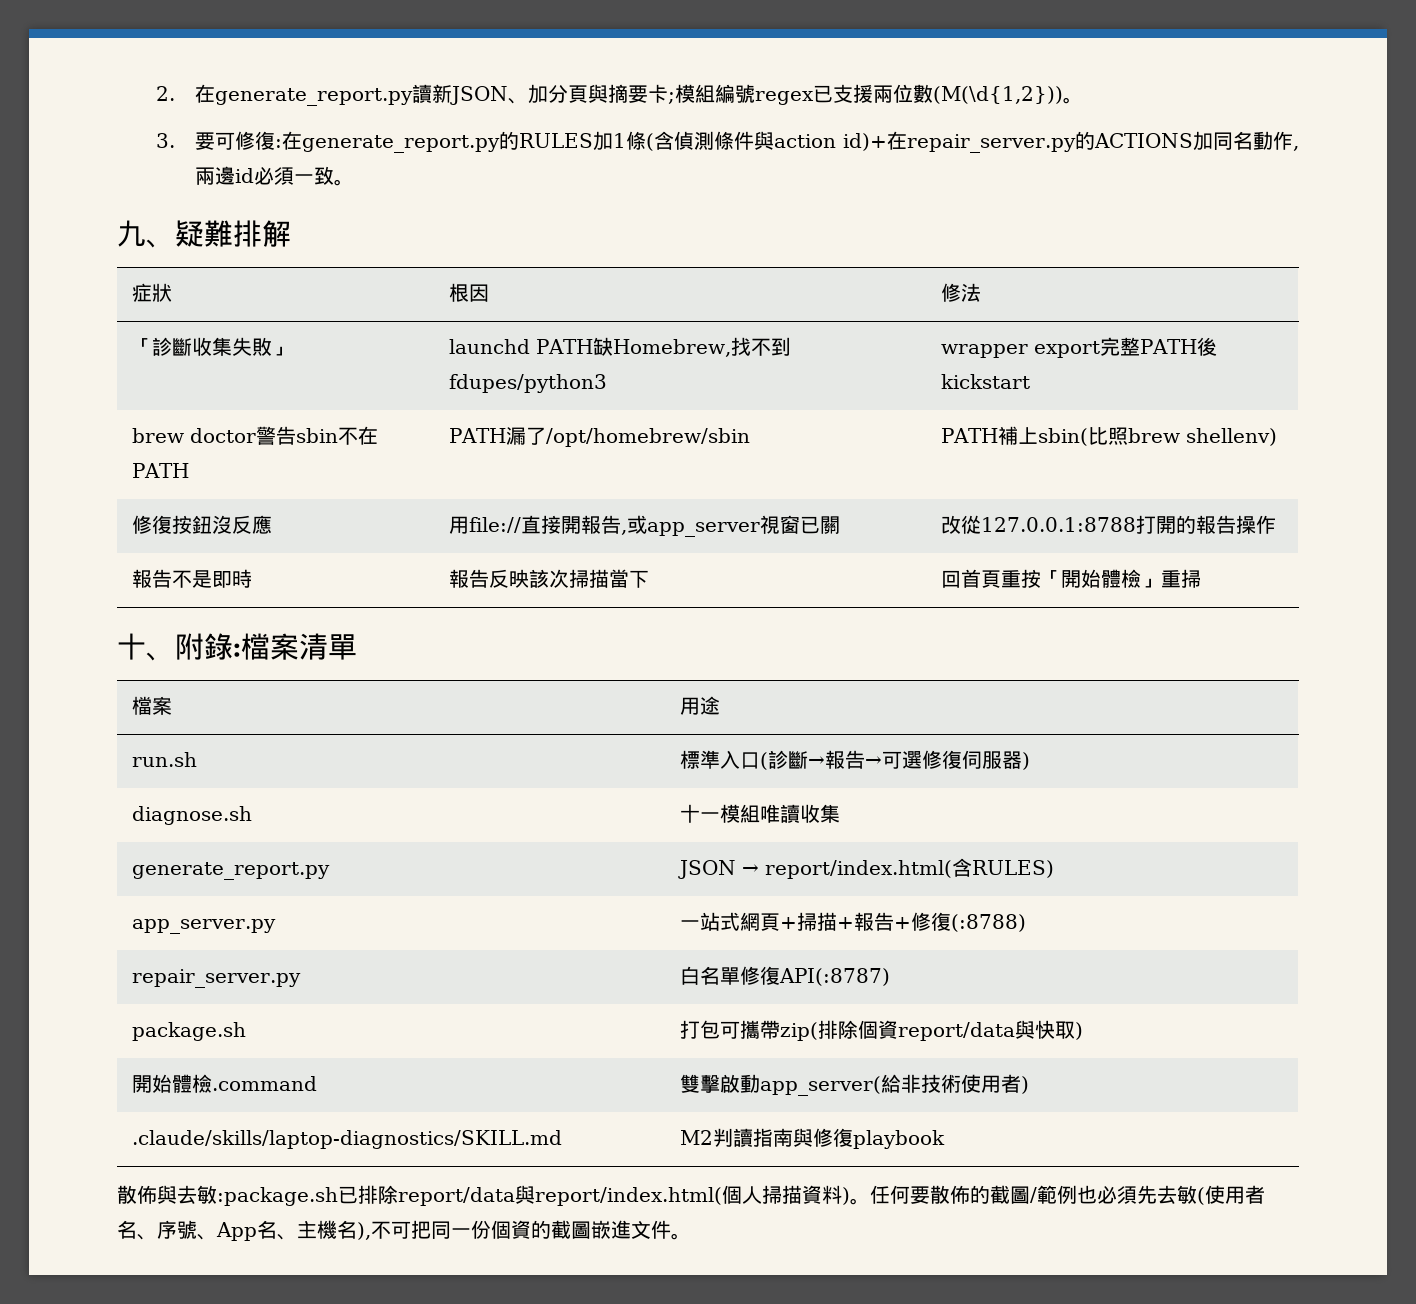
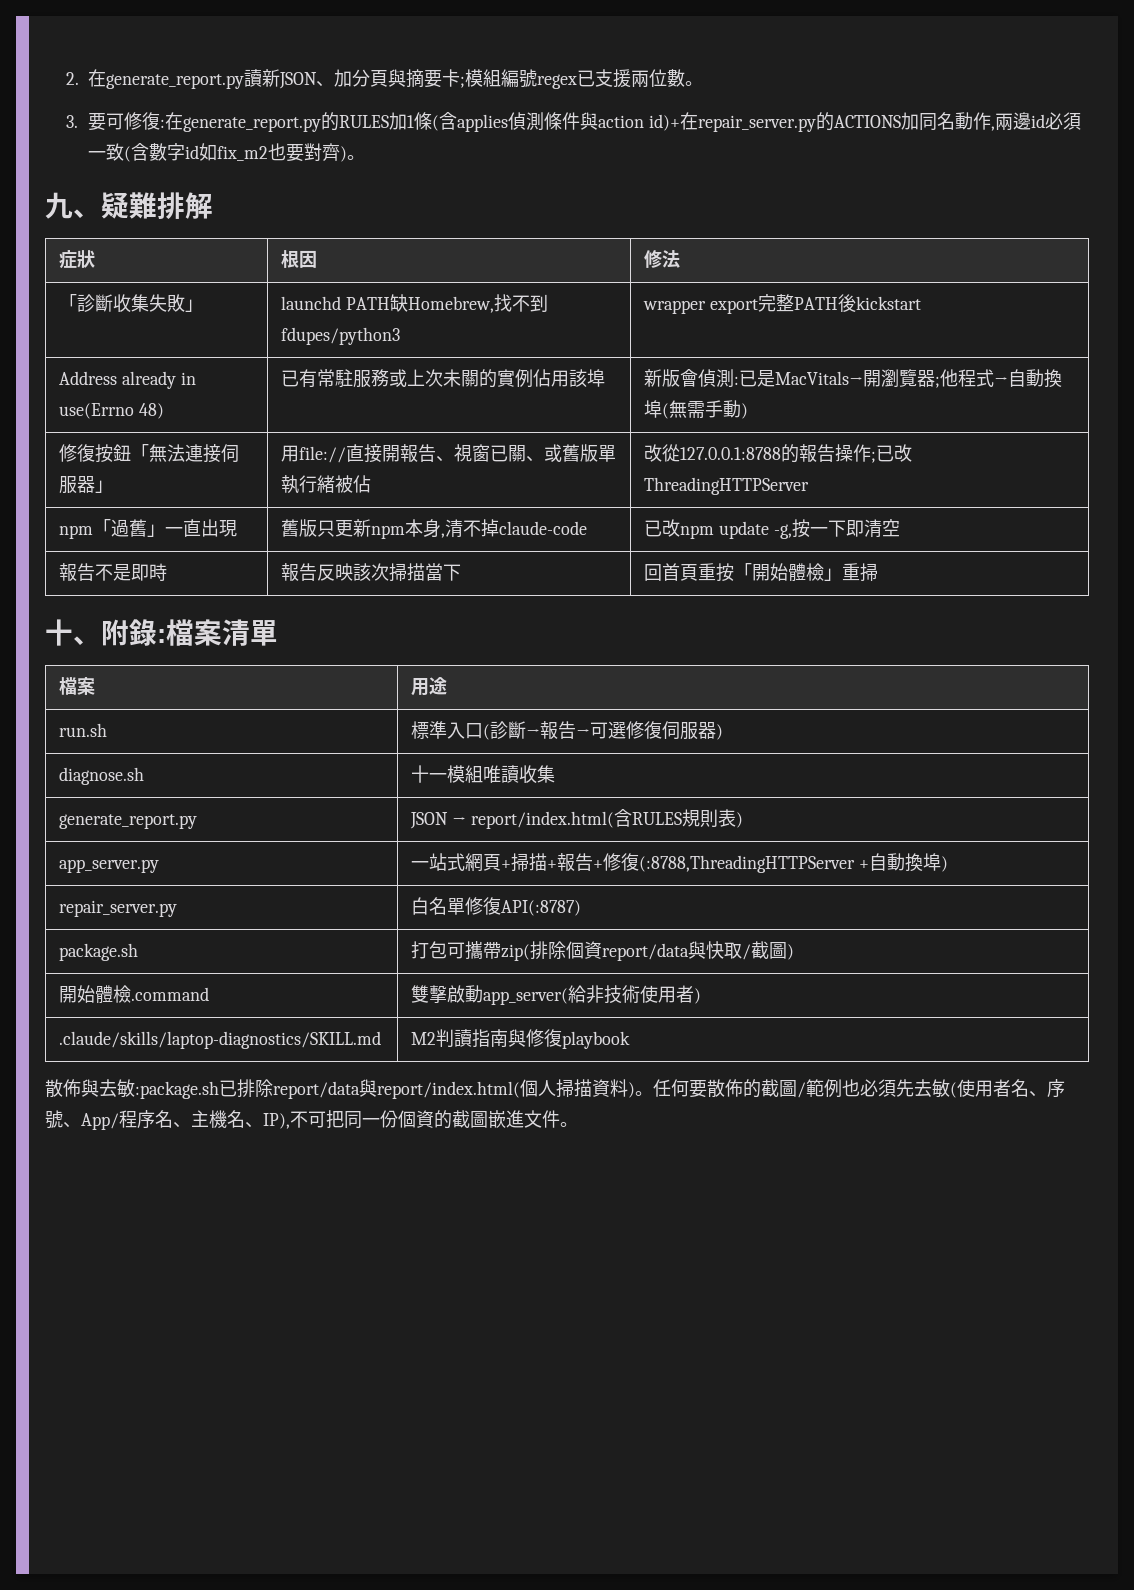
[933,86,1064,104] (M(\d{1,2})) -> (686, 78) none
(675, 140) none -> [456,114,508,132] applies
(335, 175) none -> [123,143,347,162] (含數字id如fix_m2也要對齊)
[131,426,378,445] [131,463,189,478] [448,427,750,447] [940,426,1277,446] [131,515,272,534] brew doctor警告sbin不在PATH | PATH漏了/opt/homebrew/sbin | PATH補上sbin(比照brew shellenv) // 修復按鈕沒反應 -> [59,371,197,389] [59,403,165,419] [281,369,606,388] [644,369,1063,388] [644,400,749,419] [59,444,240,463] [59,476,114,494] Address already in use(Errno 48) | 已有常駐服務或上次未關的實例佔用該埠 | 新版會偵測:已是MacVitals→開瀏覽器;他程式→自動換埠(無需手動) // 修復按鈕「無法連接伺服器」
[620,515,760,537] ,或app_server -> [436,456,455,462] 、
(840, 525) none -> [526,444,617,462] [281,475,372,494] 、或舊版單執行緒被佔
[1135,515,1176,534] 打開 -> (782, 453) none
(1276, 524) none -> [871,444,913,463] [644,477,810,495] [59,519,238,539] [281,519,588,539] [644,519,901,539] ;已改ThreadingHTTPServer // npm「過舊」一直出現 | 舊版只更新npm本身,清不掉claude-code | 已改npm update -g,按一下即清空
[971,860,1054,878] RULES) -> [632,809,744,828] RULES規則表)
[950,914,1026,932] (:8788) -> [639,853,949,873] (:8788,ThreadingHTTPServer +自動換埠)
(1075, 1030) none -> [742,941,788,960] /截圖
[216,1222,257,1241] App -> [81,1110,155,1130] App/程序
[357,1222,371,1240] ), -> [245,1113,290,1129] 、IP),

